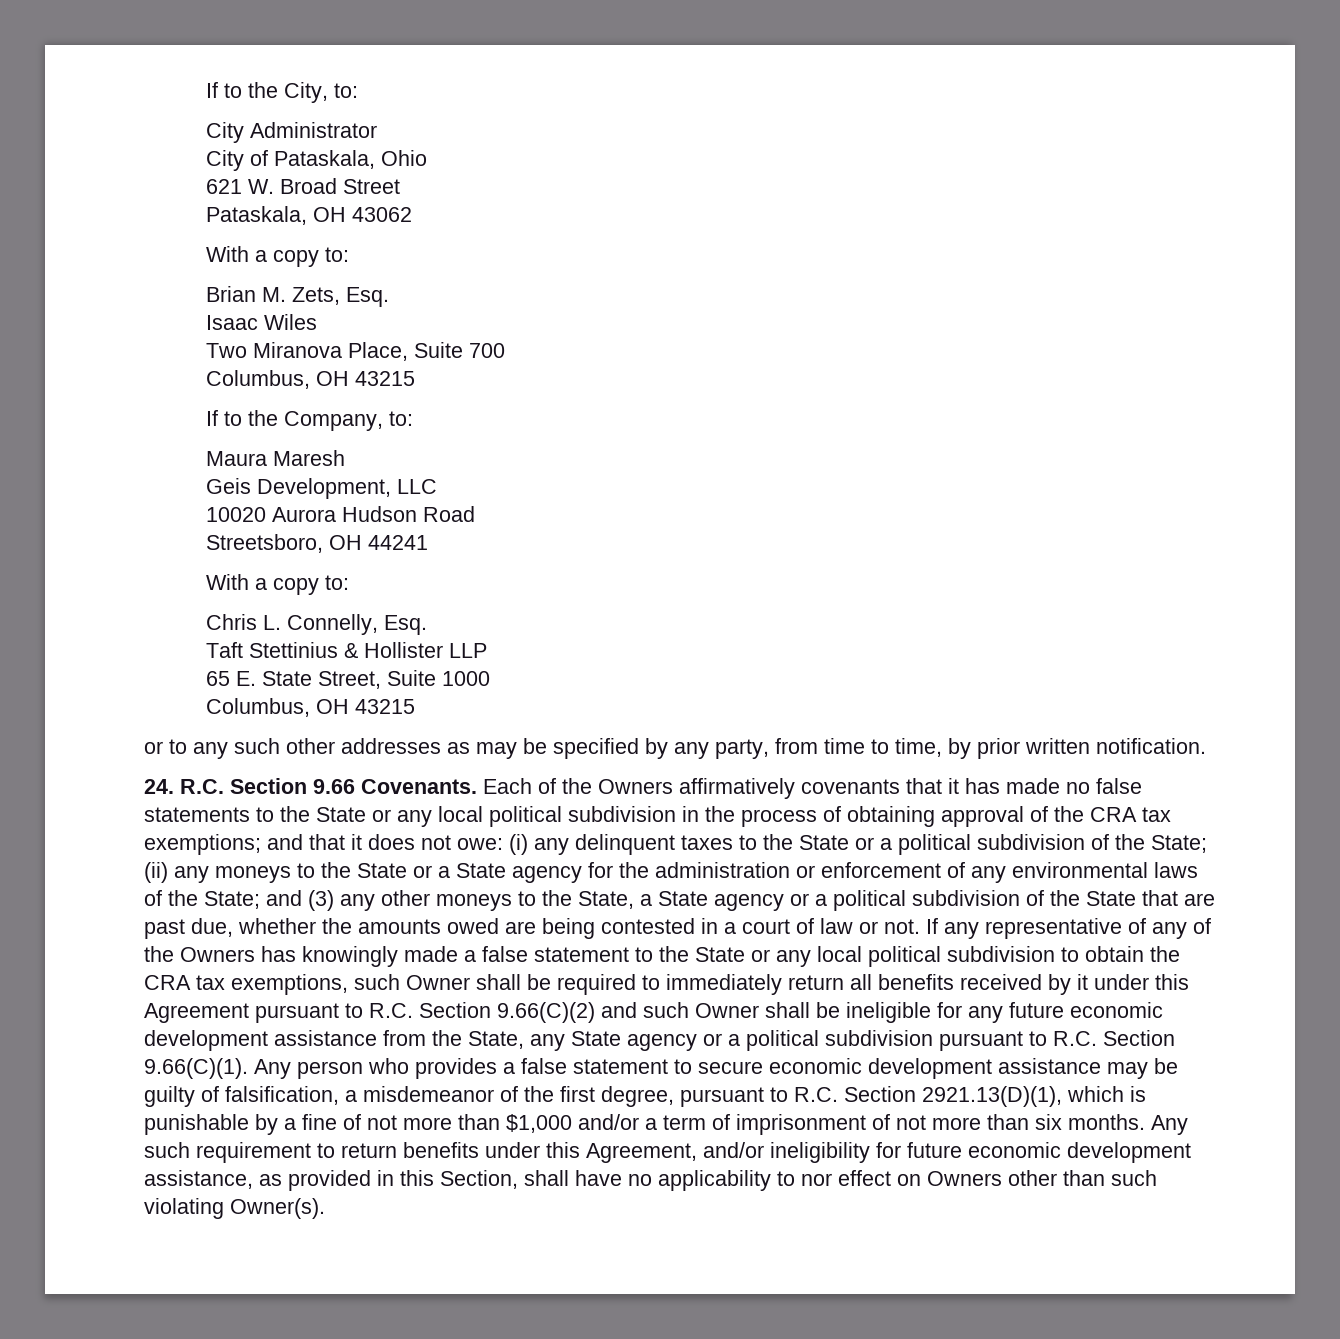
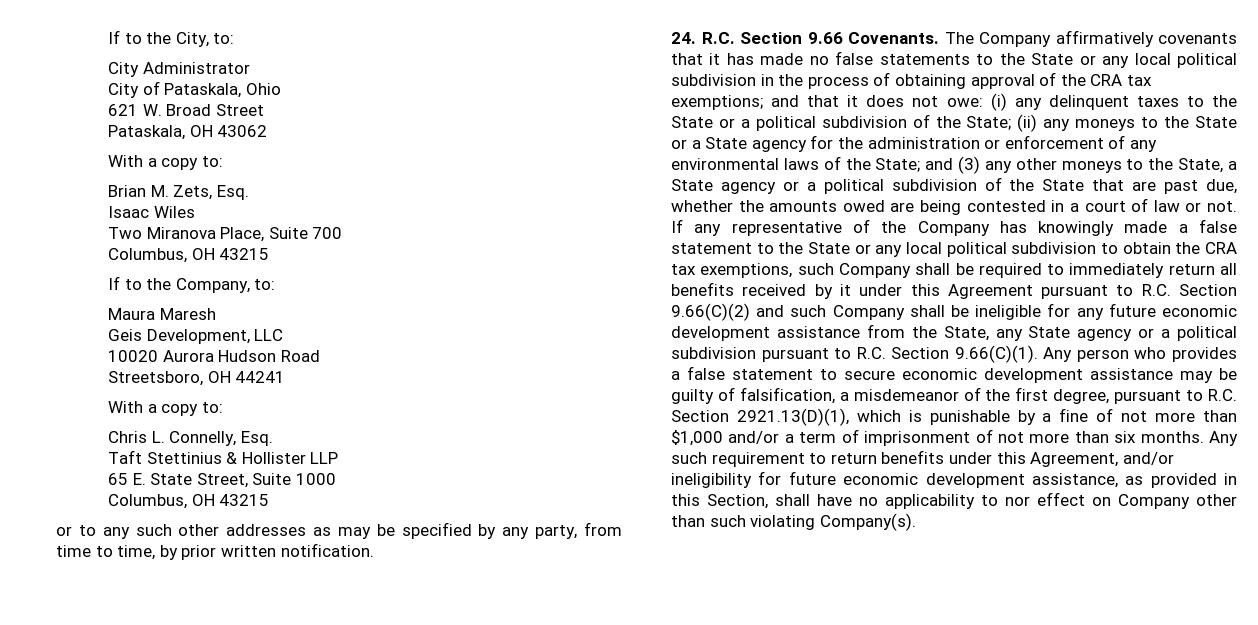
[483,778,673,794] Each of the Owners -> [944,32,1051,47] The Company
[1152,918,1211,939] [144,946,255,962] any of the Owners -> [881,221,990,236] the Company
[406,975,470,990] Owner -> [838,263,911,278] Company
[695,1003,759,1018] Owner -> [832,305,905,320] Company
[927,1171,1002,1186] Owners -> [1118,494,1190,509] Company
[230,1198,325,1219] Owner(s). -> [819,513,916,531] Company(s).

